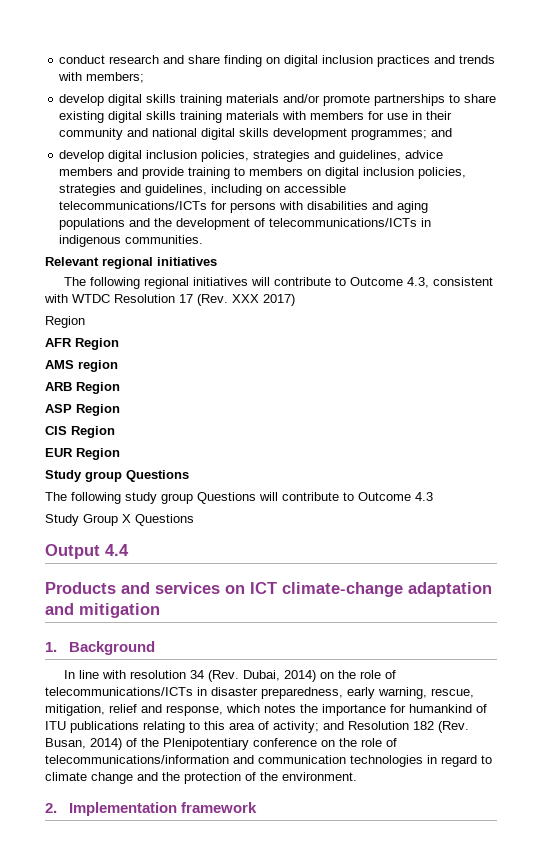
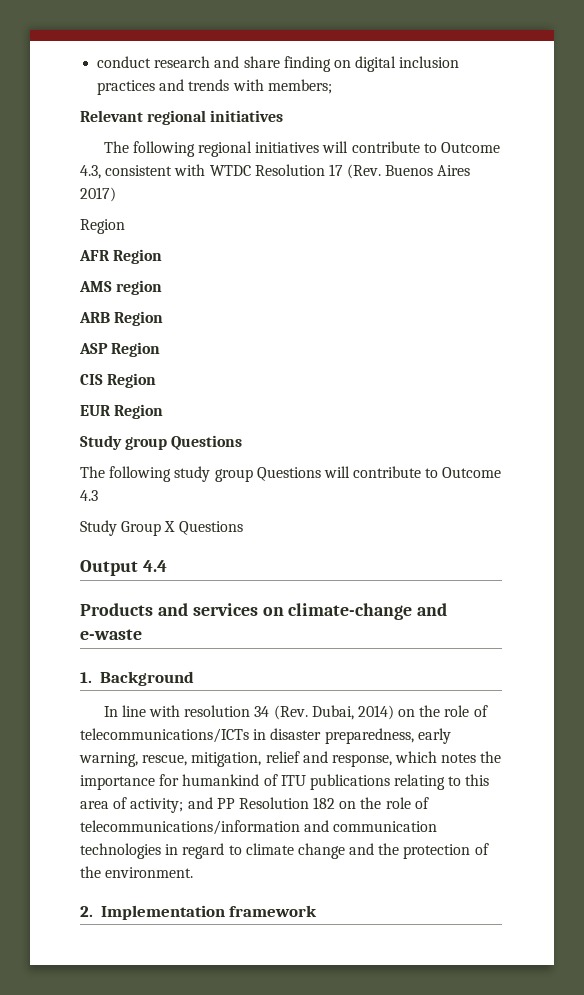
[59,94,497,106] [59,111,453,123] [59,128,453,140] [59,150,444,162] [59,167,467,179] [59,184,347,196] [59,201,429,213] [59,218,432,230] [59,235,204,247] // develop digital skills training materials and/or promote partnerships to share existing digital skills training materials with members for use in their community and national digital skills development programmes; and // develop digital inclusion policies, strategies and guidelines, advice members and provide training to members on digital inclusion policies, strategies and guidelines, including on accessible telecommunications/ICTs for persons with disabilities and aging populations and the development of telecommunications/ICTs in indigenous communities. -> (332, 86) none
[232,294,259,303] XXX -> [385,165,471,176] Buenos Aires
[250,582,492,597] [45,603,160,618] ICT climate-change adaptation and mitigation -> [288,603,448,620] [80,629,142,640] climate-change and e-waste
(344, 725) none -> [216,798,235,809] PP
[438,721,469,733] [45,738,317,750] (Rev. Busan, 2014) of the Plenipotentiary conference -> (336, 803) none

